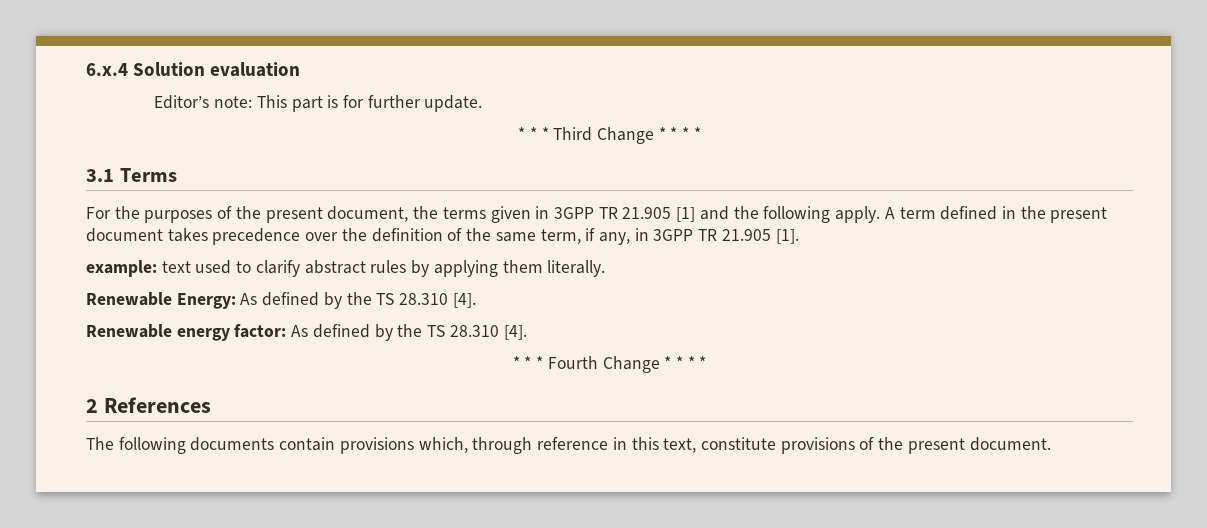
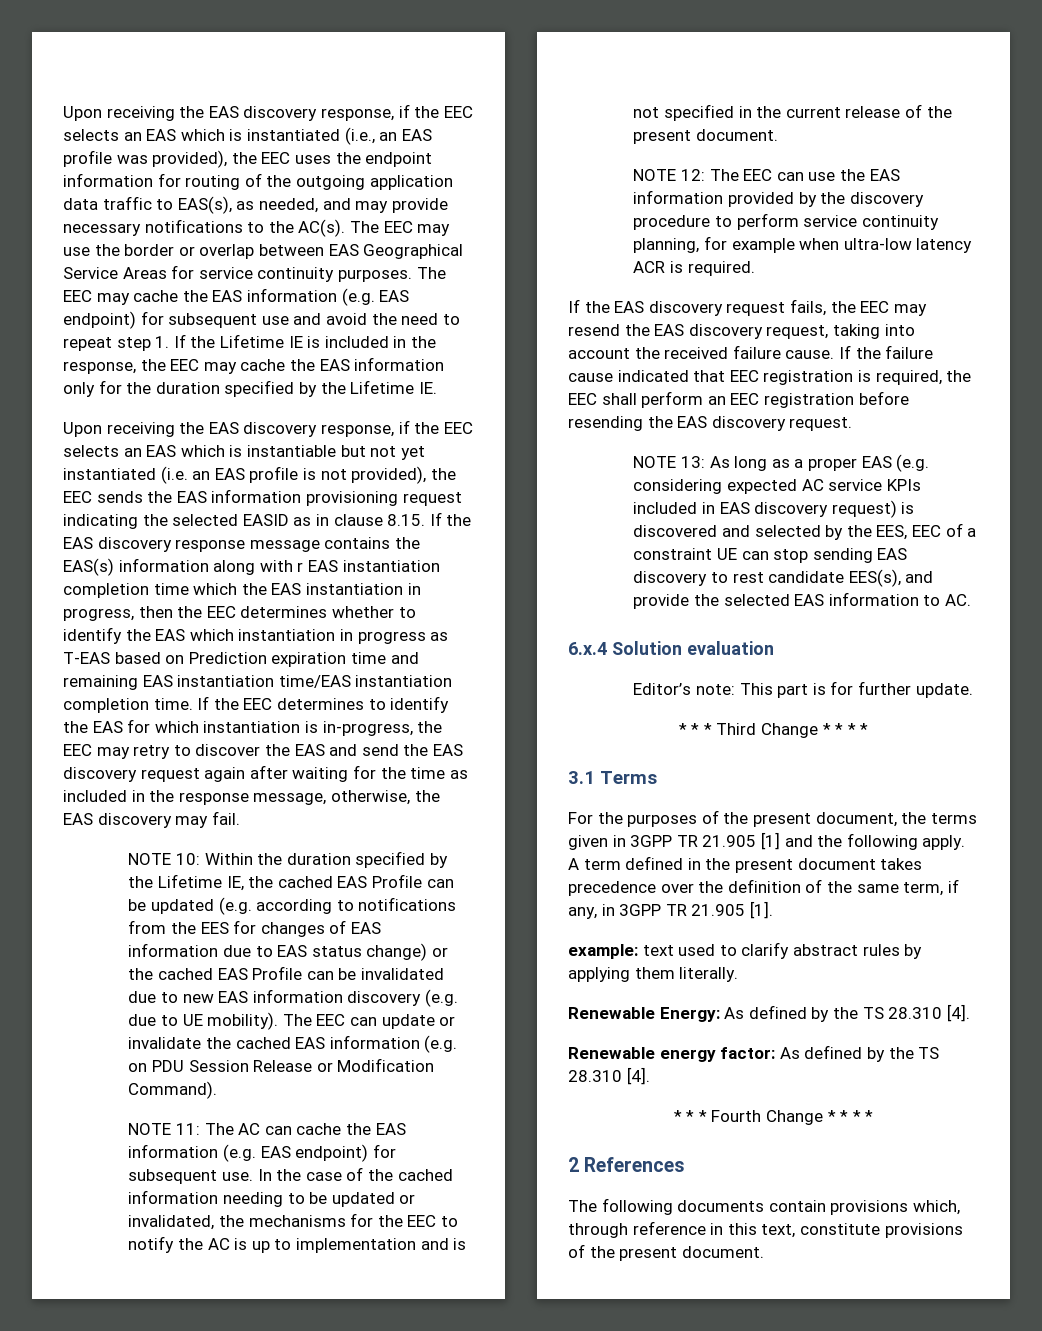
(86, 69) none -> [63,104,473,121] [63,127,432,145] [63,150,433,168] [63,173,453,190] [63,196,448,214] [63,219,451,237] [63,244,464,259] [63,265,446,282] [63,288,410,306] [63,311,460,329] [63,334,436,351] [63,357,445,374] [63,380,437,397] [63,420,473,437] [63,445,425,460] [63,466,456,484] [63,489,462,506] [63,512,472,529] [63,537,420,552] [63,558,440,576] [63,583,421,598] [63,606,416,621] [63,627,449,644] [63,652,419,667] [63,675,453,690] [63,696,450,713] [63,719,443,736] [63,744,463,759] [63,765,468,782] [63,790,440,805] [63,811,240,828] [128,851,448,868] [128,874,454,891] [128,897,457,915] [128,920,381,937] [128,943,448,961] [128,966,444,980] [128,989,458,1007] [128,1012,456,1030] [128,1035,458,1053] [128,1058,435,1072] [128,1081,218,1099] [128,1123,406,1135] [128,1144,396,1162] [128,1167,453,1184] [128,1190,416,1207] [128,1213,458,1230] [128,1236,467,1253] [633,104,952,121] [633,129,779,144] [633,169,900,181] [633,190,924,207] [633,213,939,230] [633,236,973,253] [633,261,755,276] [568,299,927,316] [568,324,915,339] [568,345,934,359] [568,370,972,385] [568,391,909,408] [568,416,853,431] [633,454,930,472] [633,479,921,494] [633,500,915,518] [633,523,977,540] [633,548,908,563] [633,569,934,587] [633,592,971,609] Upon receiving the EAS discovery response, if the EEC selects an EAS which is instantiated (i.e., an EAS profile was provided), the EEC uses the endpoint information for routing of the outgoing application data traffic to EAS(s), as needed, and may provide necessary notifications to the AC(s). The EEC may use the border or overlap between EAS Geographical Service Areas for service continuity purposes. The EEC may cache the EAS information (e.g. EAS endpoint) for subsequent use and avoid the need to repeat step 1. If the Lifetime IE is included in the response, the EEC may cache the EAS information only for the duration specified by the Lifetime IE. // Upon receiving the EAS discovery response, if the EEC selects an EAS which is instantiable but not yet instantiated (i.e. an EAS profile is not provided), the EEC sends the EAS information provisioning request indicating the selected EASID as in clause 8.15. If the EAS discovery response message contains the EAS(s) information along with r EAS instantiation completion time which the EAS instantiation in progress, then the EEC determines whether to identify the EAS which instantiation in progress as T-EAS based on Prediction expiration time and remaining EAS instantiation time/EAS instantiation completion time. If the EEC determines to identify the EAS for which instantiation is in-progress, the EEC may retry to discover the EAS and send the EAS discovery request again after waiting for the time as included in the response message, otherwise, the EAS discovery may fail. // NOTE 10: Within the duration specified by the Lifetime IE, the cached EAS Profile can be updated (e.g. according to notifications from the EES for changes of EAS information due to EAS status change) or the cached EAS Profile can be invalidated due to new EAS information discovery (e.g. due to UE mobility). The EEC can update or invalidate the cached EAS information (e.g. on PDU Session Release or Modification Command). // NOTE 11: The AC can cache the EAS information (e.g. EAS endpoint) for subsequent use. In the case of the cached information needing to be updated or invalidated, the mechanisms for the EEC to notify the AC is up to implementation and is not specified in the current release of the present document. // NOTE 12: The EEC can use the EAS information provided by the discovery procedure to perform service continuity planning, for example when ultra-low latency ACR is required. // If the EAS discovery request fails, the EEC may resend the EAS discovery request, taking into account the received failure cause. If the failure cause indicated that EEC registration is required, the EEC shall perform an EEC registration before resending the EAS discovery request. // NOTE 13: As long as a proper EAS (e.g. considering expected AC service KPIs included in EAS discovery request) is discovered and selected by the EES, EEC of a constraint UE can stop sending EAS discovery to rest candidate EES(s), and provide the selected EAS information to AC. //

